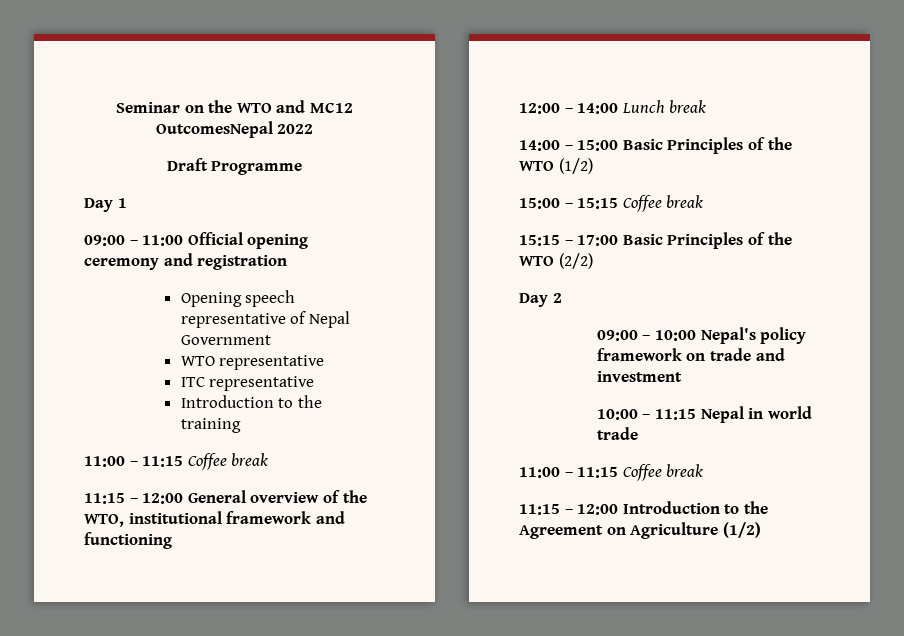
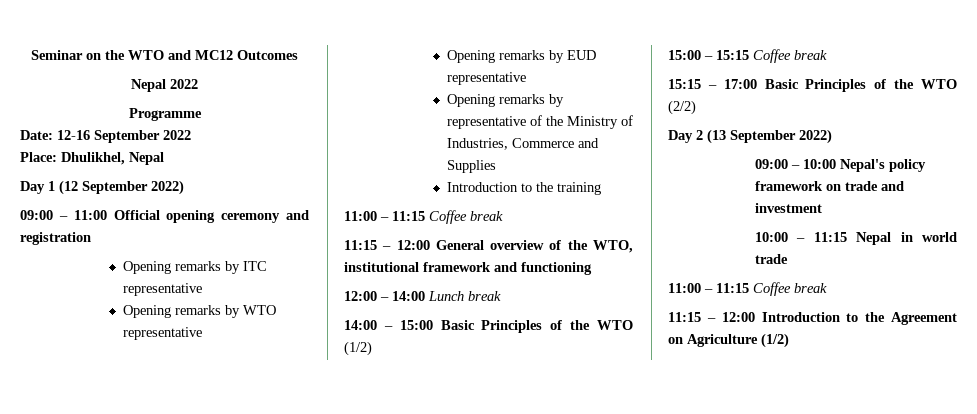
[155,121,314,138] [166,158,208,171] OutcomesNepal 2022 // Draft -> [237,50,298,60] [131,79,198,92] Outcomes // Nepal 2022 //
(303, 168) none -> [20,130,191,143] [20,152,164,165] // Date: 12-16 September 2022 // Place: Dhulikhel, Nepal
(127, 203) none -> [59,180,184,195] (12 September 2022)
[245,290,296,307] [180,311,350,328] [180,335,271,345] [180,355,325,370] [180,376,315,391] speech representative of Nepal Government // WTO representative // ITC representative -> [174,261,267,274] [122,283,202,296] [122,305,276,318] [122,327,202,340] [446,50,596,63] [446,72,526,85] [446,94,564,107] [446,115,633,129] [446,138,599,150] [446,160,496,173] remarks by ITC representative // Opening remarks by WTO representative // Opening remarks by EUD representative // Opening remarks by representative of the Ministry of Industries, Commerce and Supplies
(562, 298) none -> [707,129,832,144] (13 September 2022)

